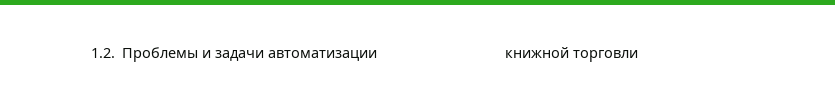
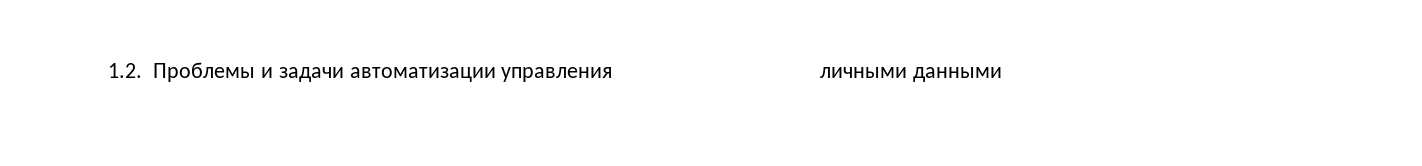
[505,47,639,62] книжной торговли -> [501,67,1002,82] управления личными данными

